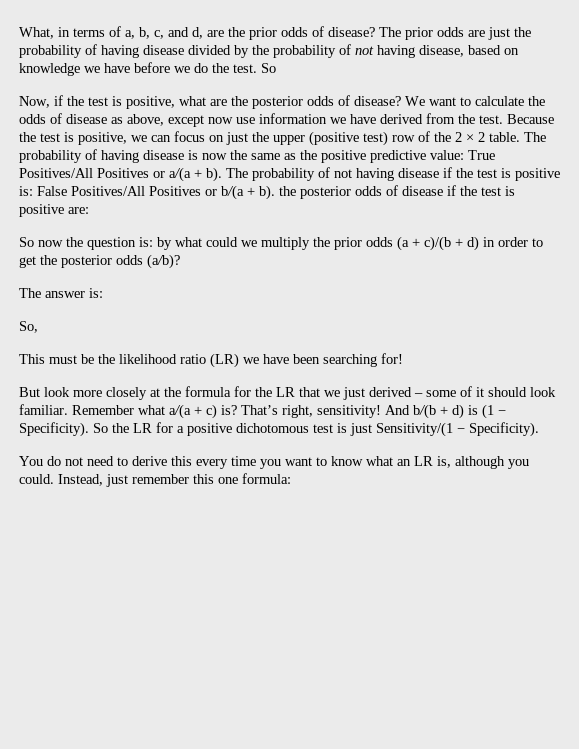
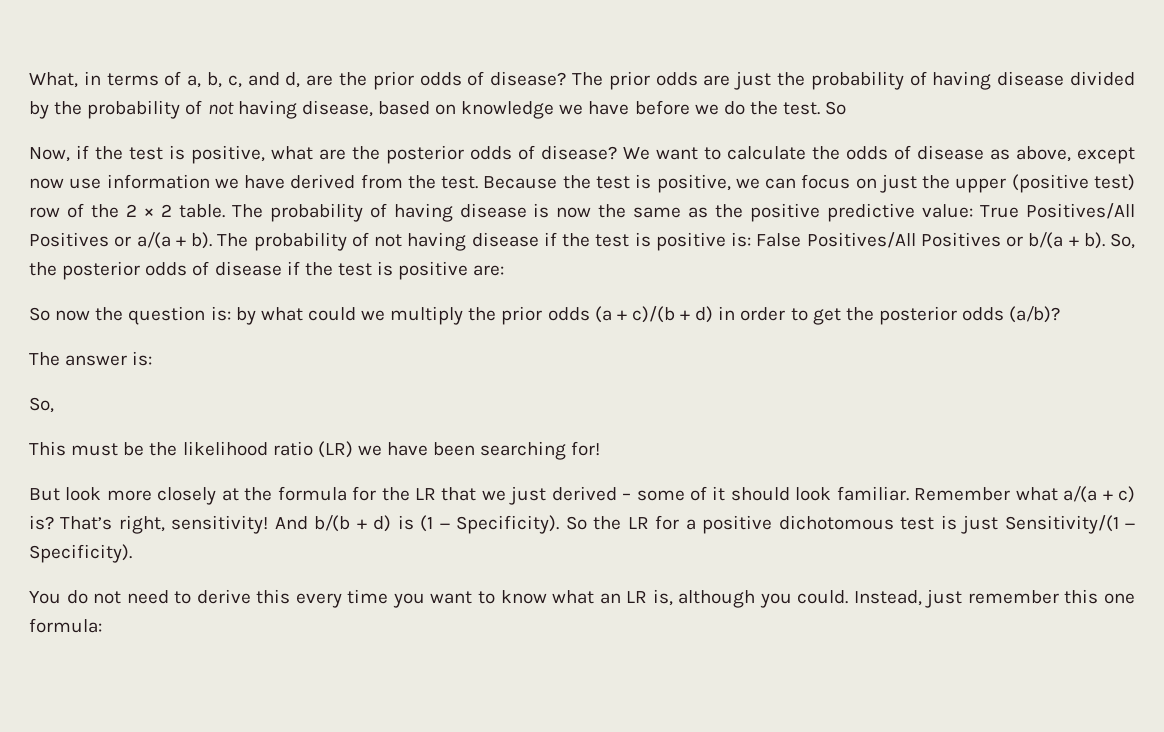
(275, 192) none -> [1110,233,1135,249] So,

